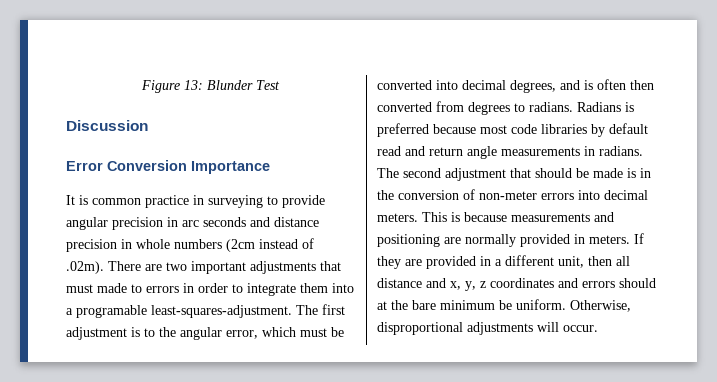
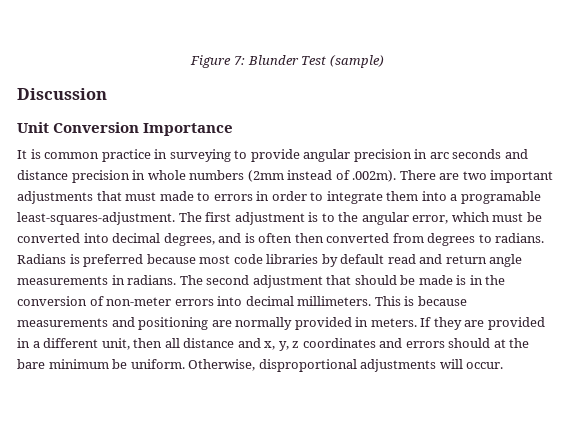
[183,80,203,90] 13: -> [233,56,245,65] 7:
(280, 85) none -> [329,55,384,68] (sample)
[66,161,103,171] Error -> [17,122,49,133] Unit
[226,239,255,252] (2cm -> [247,170,284,182] (2mm
[66,261,104,274] .02m). -> [352,170,397,182] .002m).
[377,213,418,222] meters. -> [297,296,372,306] millimeters.

